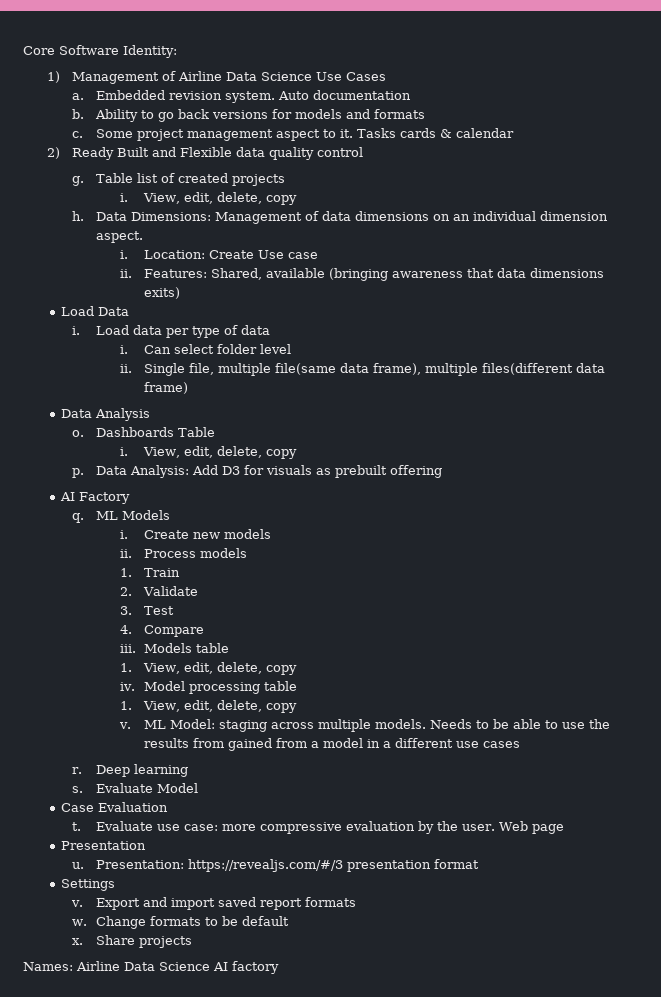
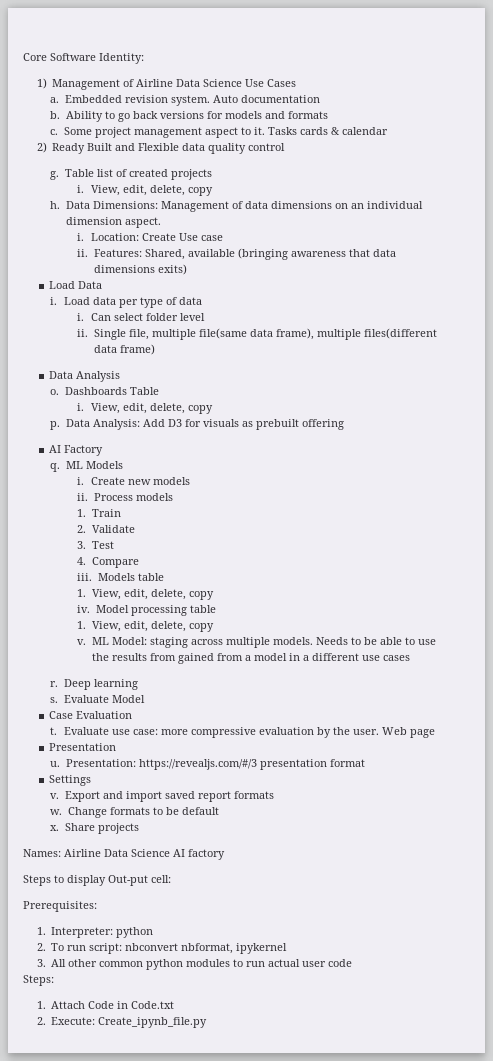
(279, 967) none -> [23,875,171,886] [23,901,97,912] [36,927,154,938] [36,943,288,954] [36,959,353,970] [23,975,54,986] [36,1001,175,1009] [36,1017,208,1028] // Steps to display Out-put cell: // Prerequisites: // 1. Interpreter: python // 2. To run script: nbconvert nbformat, ipykernel // 3. All other common python modules to run actual user code // Steps: // 1. Attach Code in Code.txt // 2. Execute: Create_ipynb_file.py

